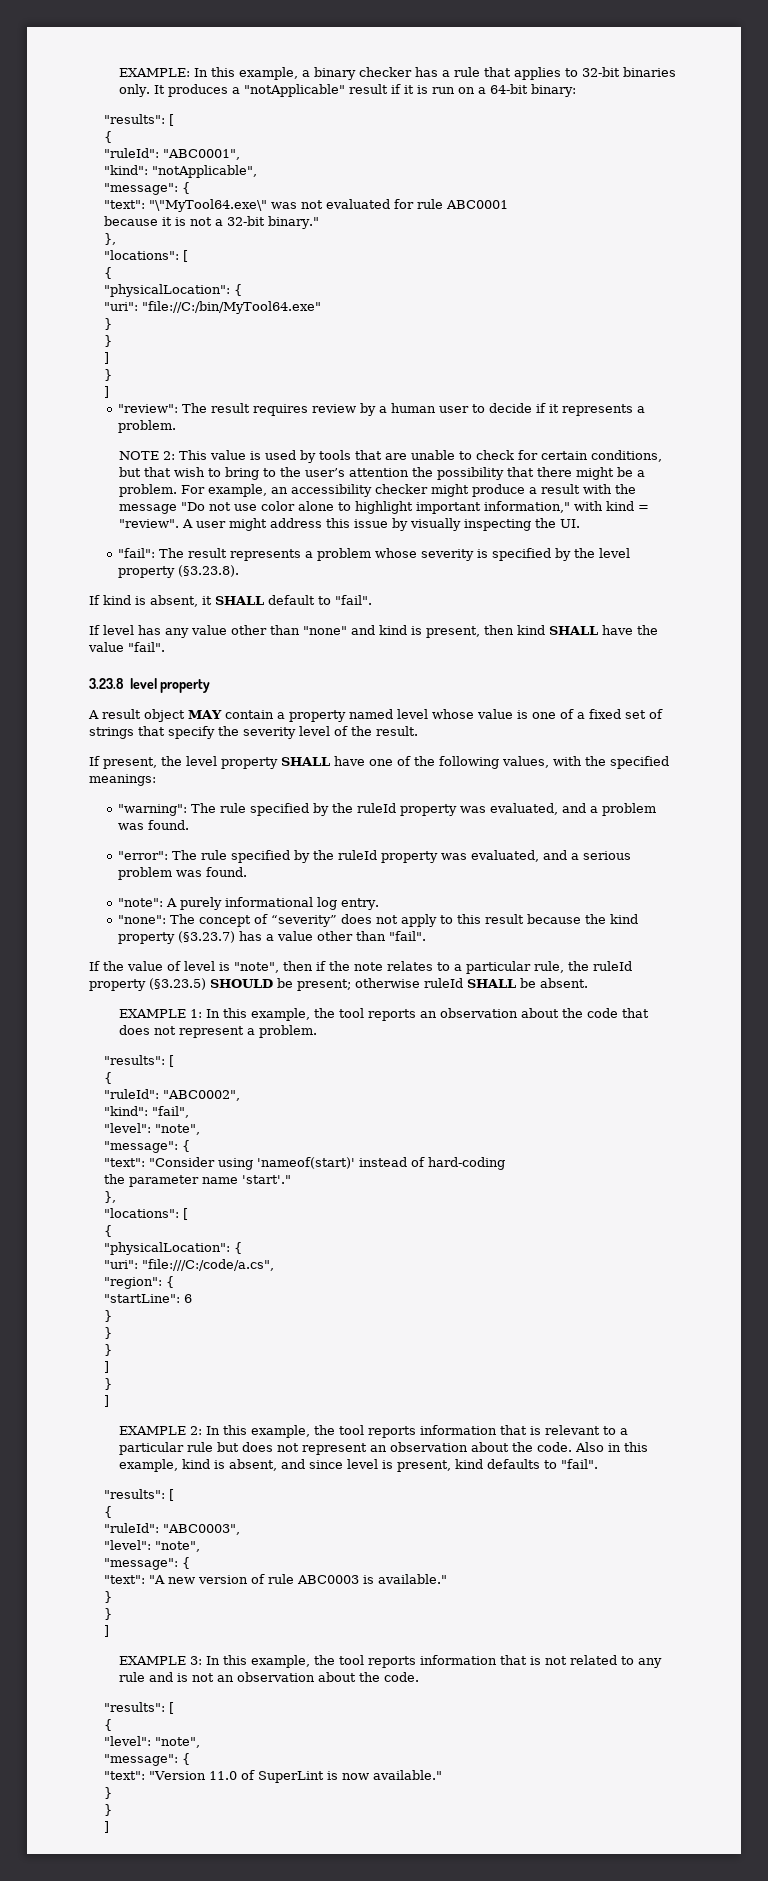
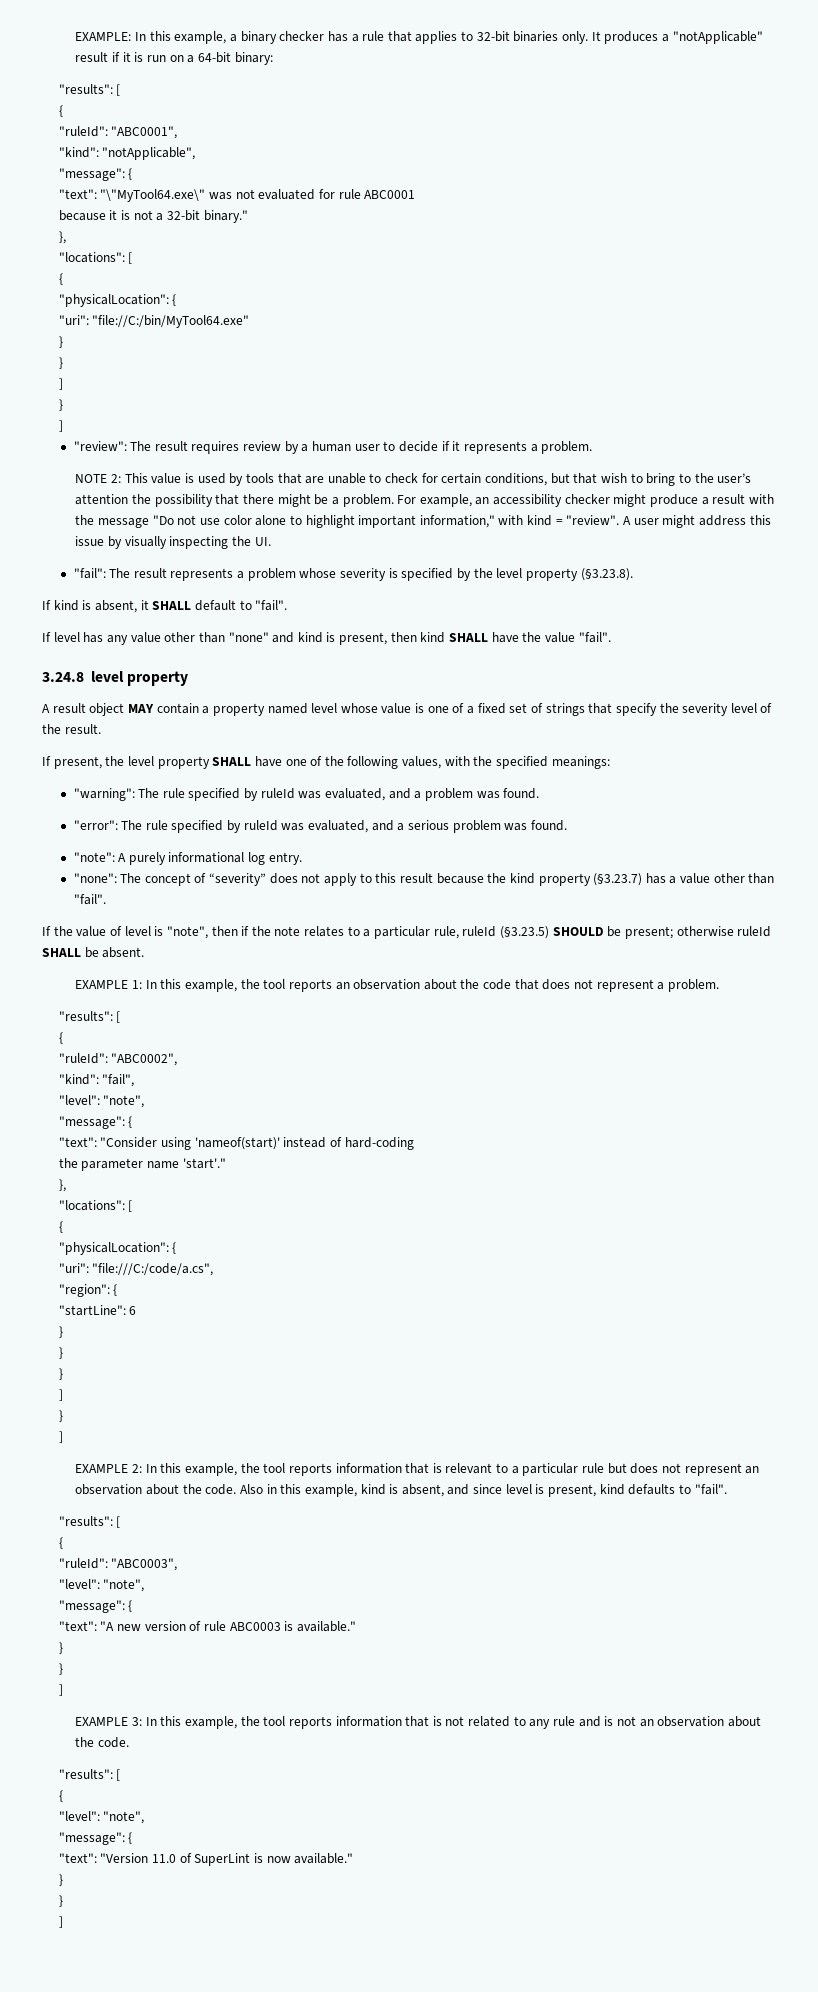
[89,678,124,689] 3.23.8 -> [42,672,84,682] 3.24.8
[332,803,458,816] the ruleId property -> [260,788,295,799] ruleId
[313,850,439,863] the ruleId property -> [243,820,278,831] ruleId
[568,961,632,971] [89,979,146,991] the ruleId property -> [462,926,497,937] ruleId

